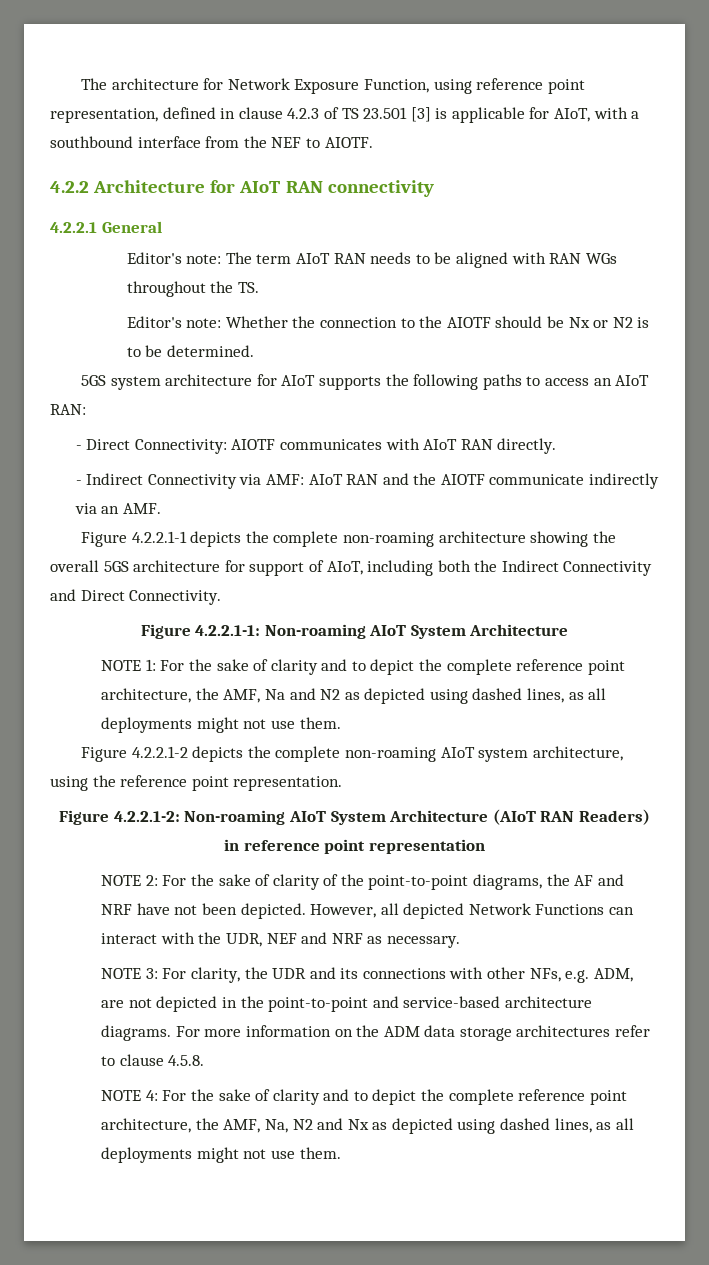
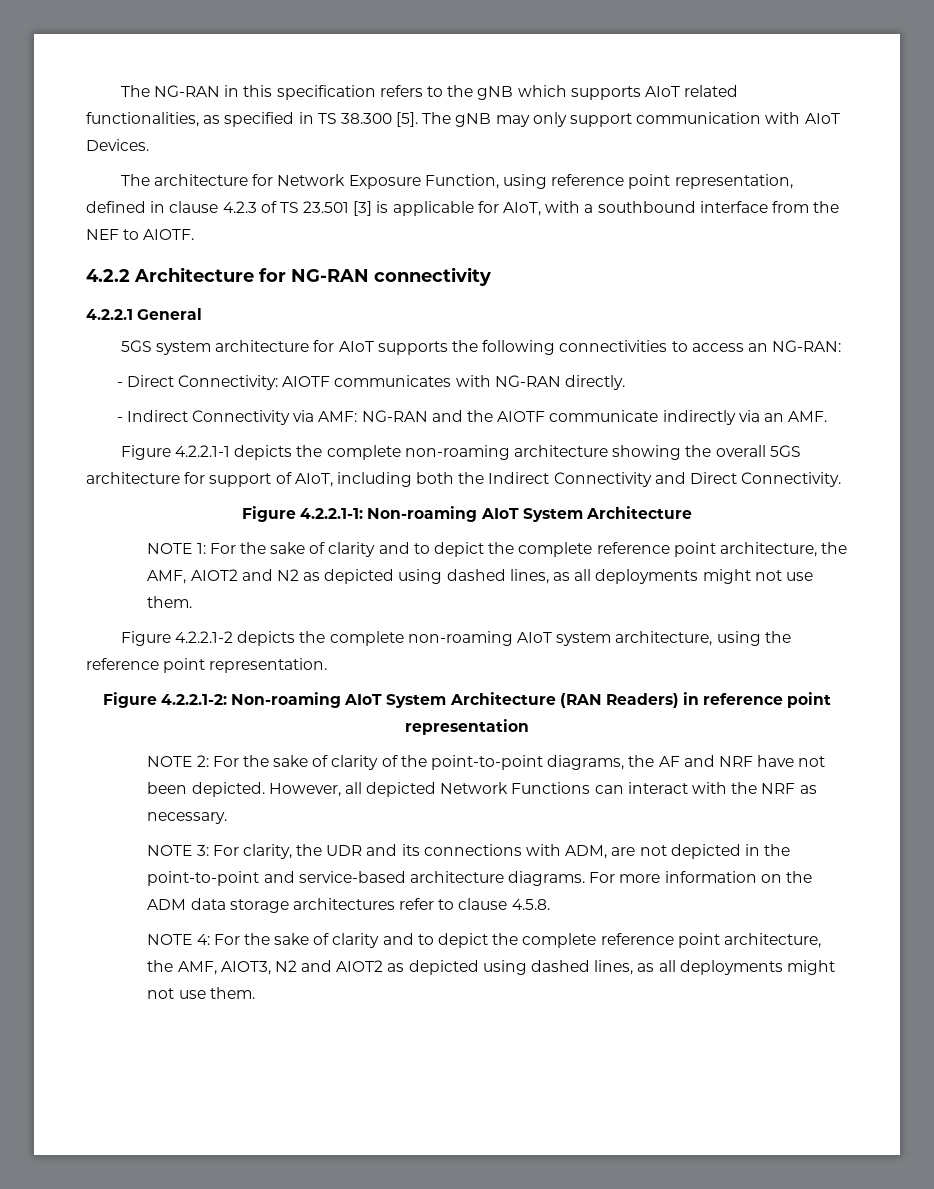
[81,78,108,90] The -> [120,85,739,100] [86,112,840,127] [86,139,149,151] [120,174,150,186] The NG-RAN in this specification refers to the gNB which supports AIoT related functionalities, as specified in TS 38.300 [5]. The gNB may only support communication with AIoT Devices. // The
[239,181,323,193] AIoT RAN -> [291,269,369,282] NG-RAN
[126,252,617,268] [126,281,259,297] [126,316,650,328] [126,345,254,357] // Editor's note: The term AIoT RAN needs to be aligned with RAN WGs throughout the TS. // Editor's note: Whether the connection to the AIOTF should be Nx or N2 is to be determined. -> (203, 314) none
[482,374,522,390] paths -> [559,340,668,352] connectivities
[615,375,650,386] [50,404,86,415] AIoT RAN: -> [772,340,842,352] NG-RAN:
[423,439,493,450] AIoT RAN -> [494,375,561,387] NG-RAN
[308,474,379,485] AIoT RAN -> [361,410,428,422] NG-RAN
[264,689,285,700] Na -> [190,569,238,581] AIOT2
[492,809,575,825] (AIoT RAN -> [559,693,602,708] (RAN
[225,932,328,947] UDR, NEF and -> (758, 788) none
[487,967,590,983] other NFs, e.g. -> (562, 850) none
[264,1119,288,1133] Na, -> [220,961,271,975] AIOT3,
[347,1119,369,1130] Nx -> [336,960,384,972] AIOT2

